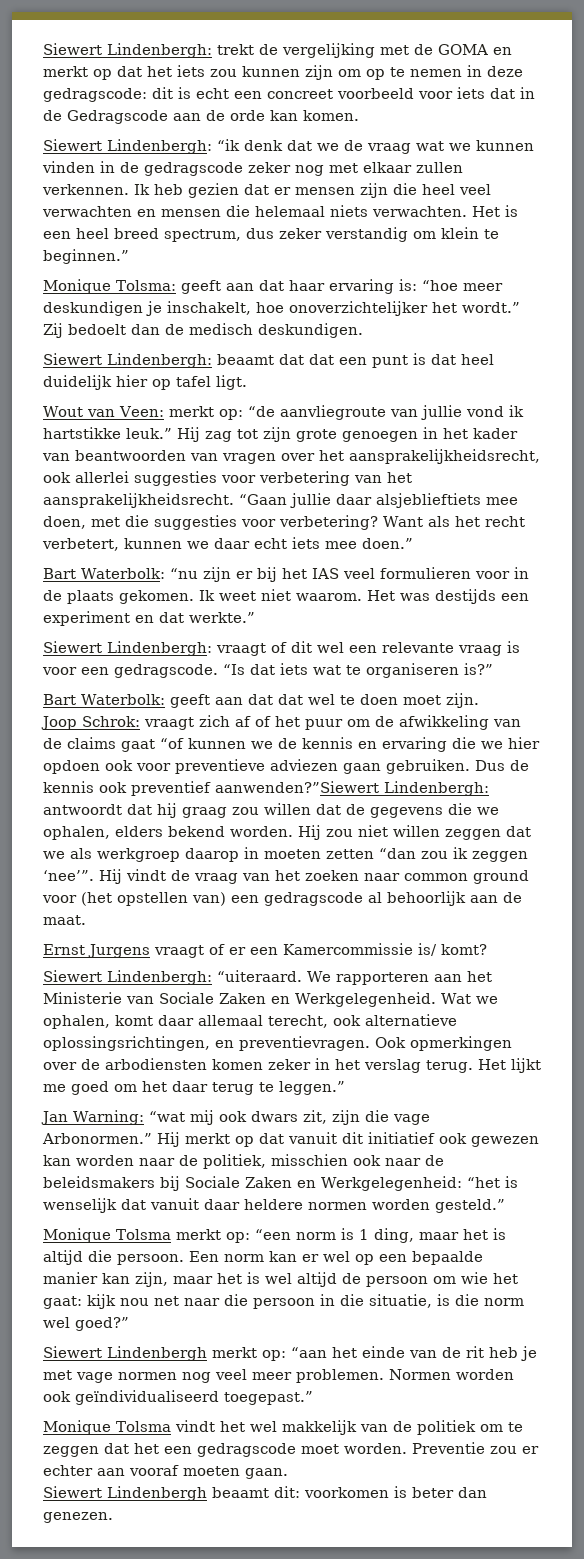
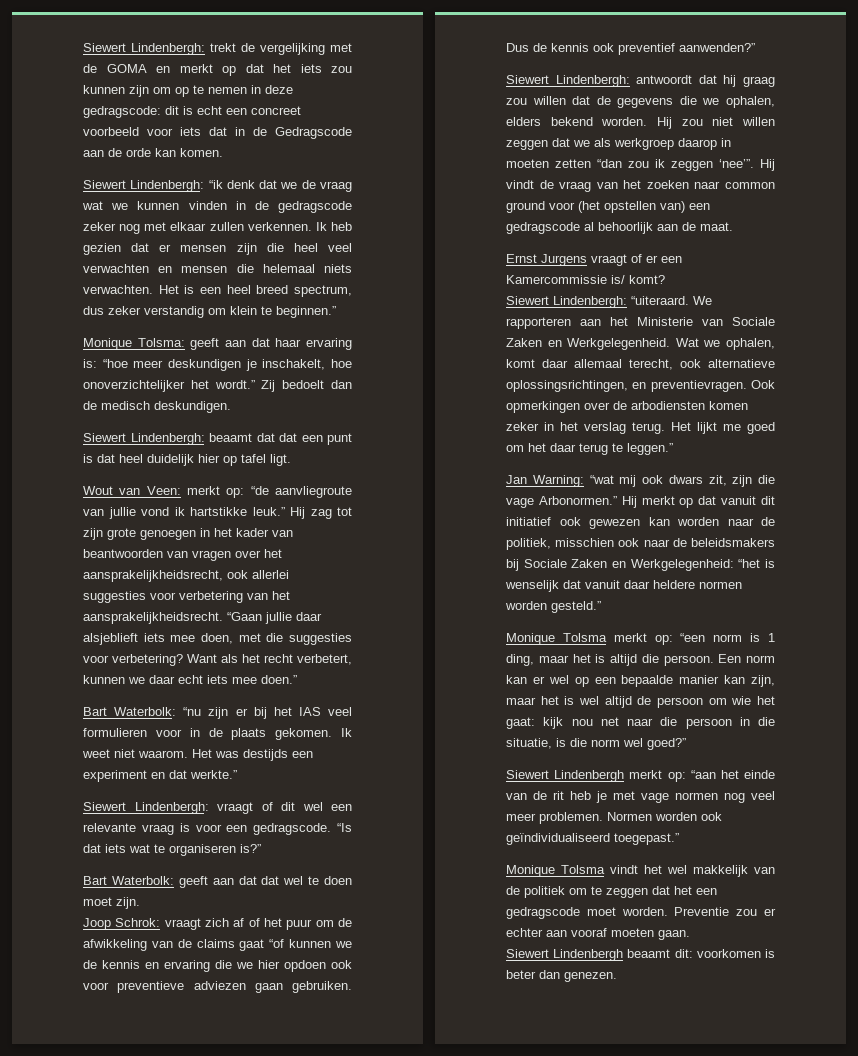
[376,493,481,508] alsjeblieftiets -> [83,633,165,645] alsjeblieft iets
[215,781,379,793] aanwenden?”Siewert -> [679,43,755,52] [506,75,549,84] aanwenden?” // Siewert

